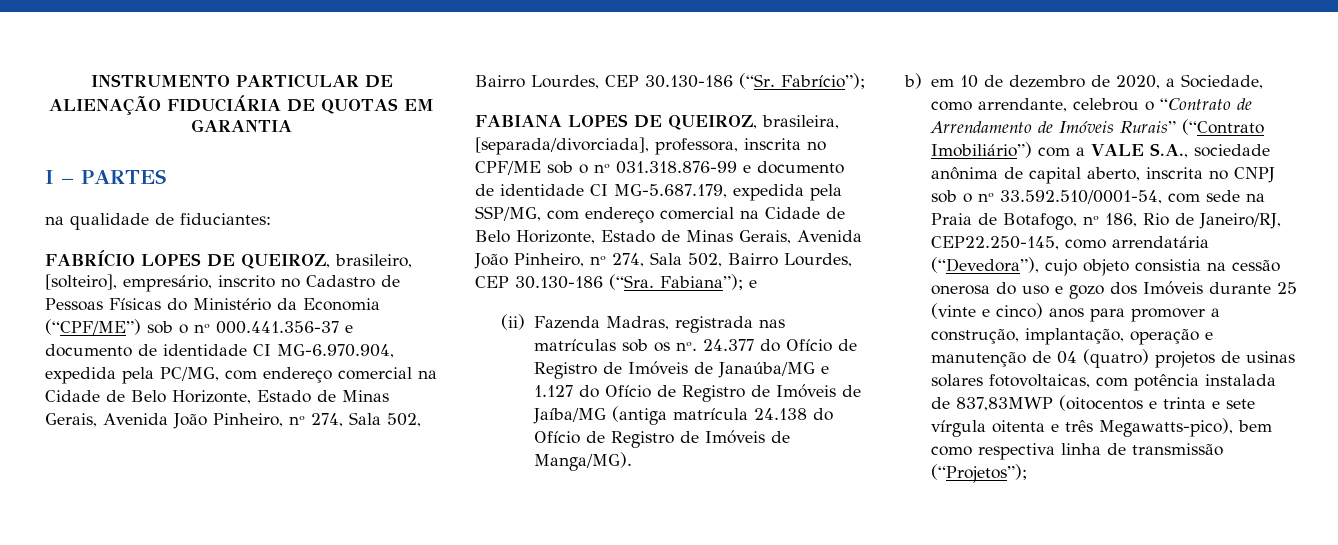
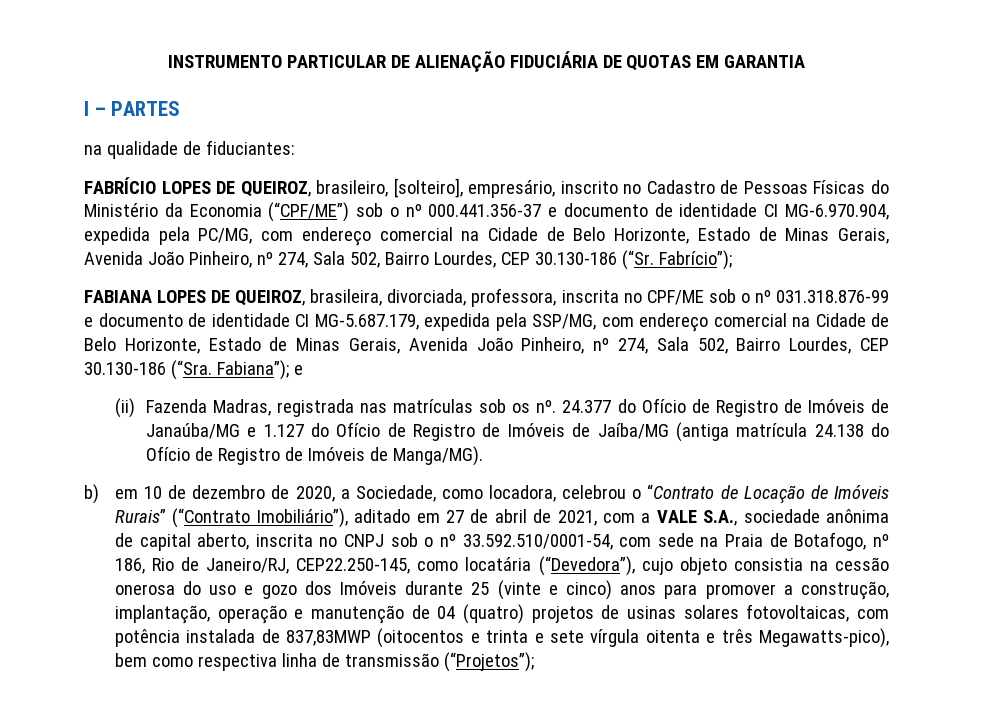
[475,137,649,155] [separada/divorciada], -> [387,289,467,306] divorciada,
[977,98,1067,112] arrendante, -> [489,485,557,502] locadora,
[929,121,1032,133] Arrendamento -> [743,485,805,503] Locação
[930,142,1032,158] Imobiliário”) -> [256,508,597,528] Imobiliário”), aditado em 27 de abril de 2021,
[1111,236,1209,248] arrendatária -> [465,557,532,571] locatária

